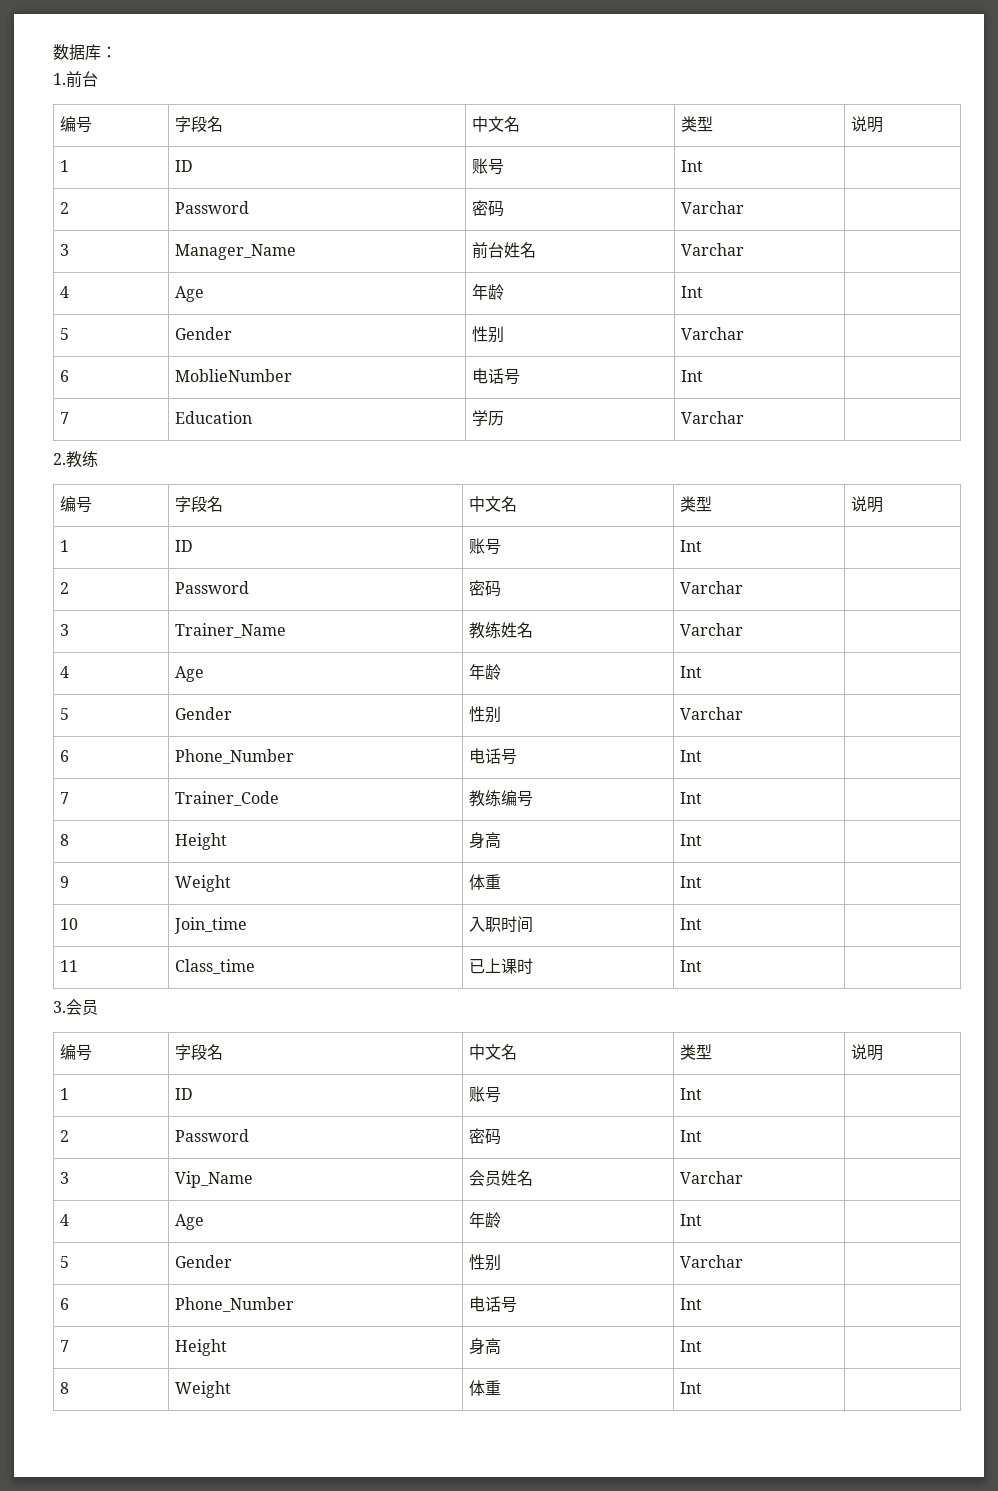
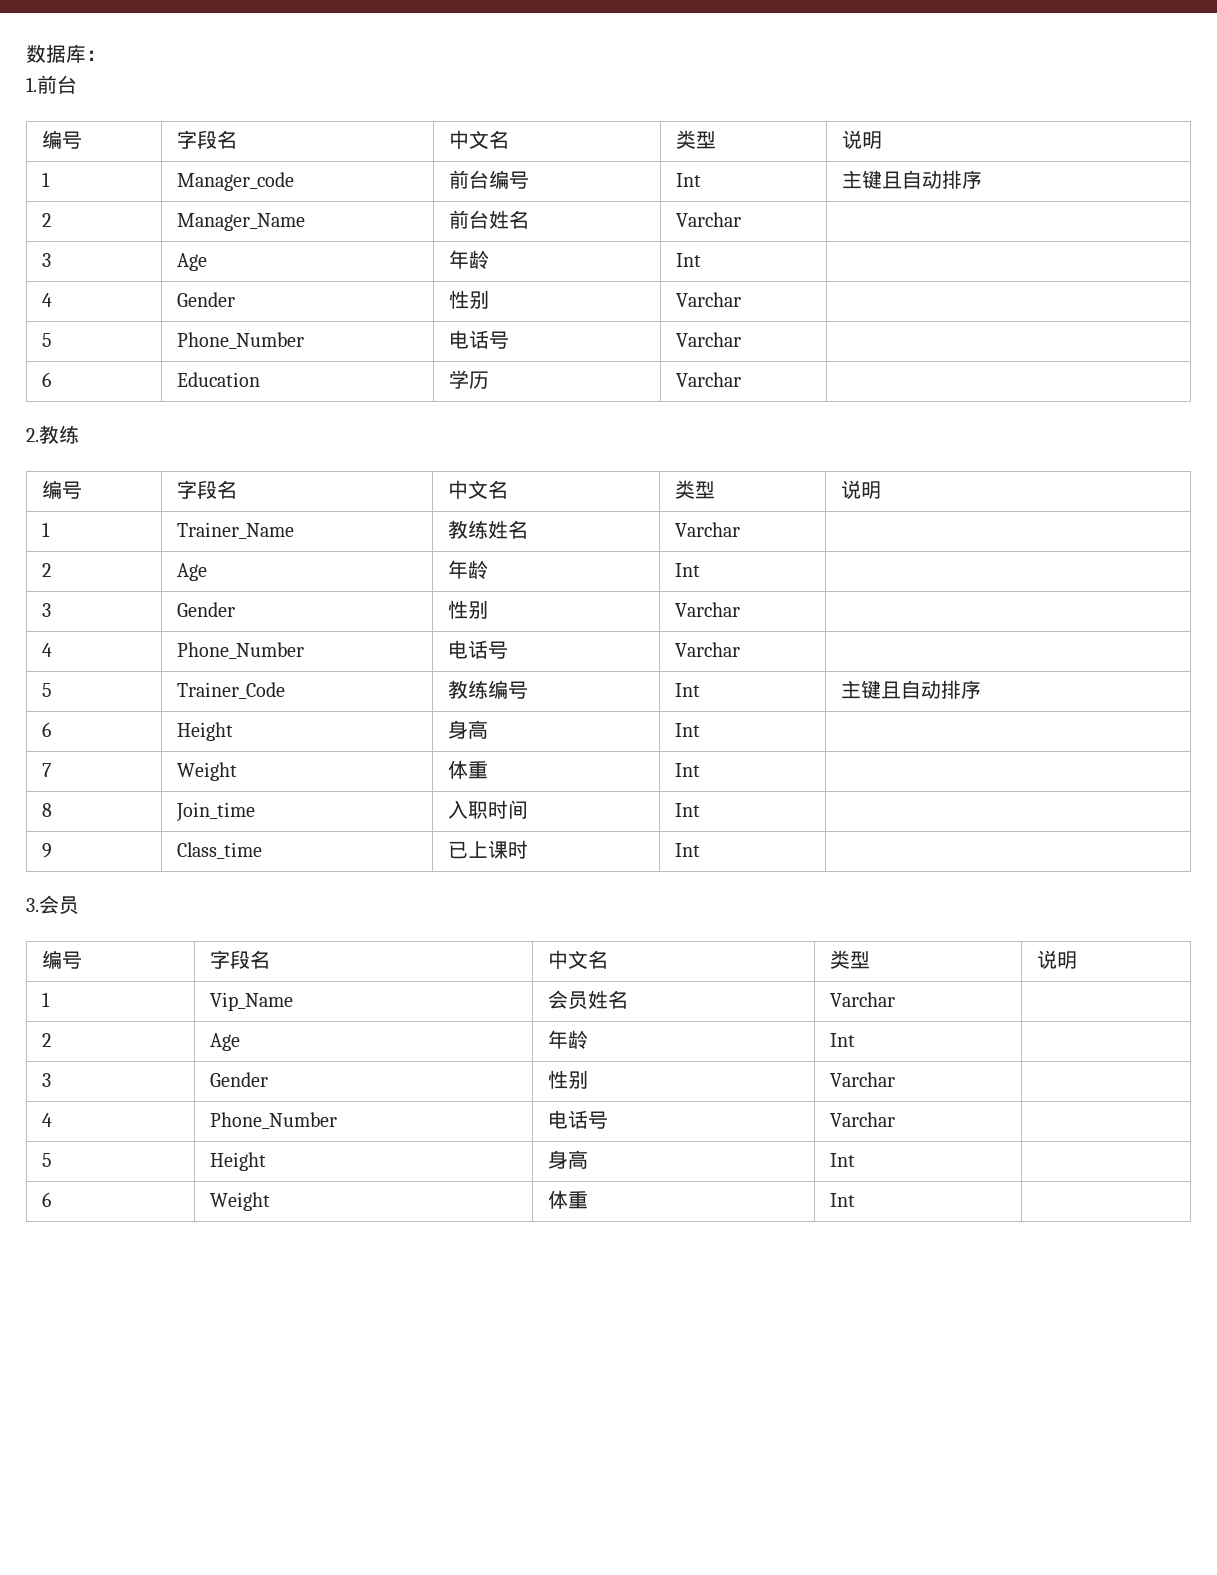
[175,160,194,172] [472,158,505,175] [681,160,704,172] [60,202,70,214] [175,201,250,214] [472,200,505,217] [681,201,745,214] [60,244,70,256] ID | 账号 | Int | // 2 | Password | 密码 | Varchar | // 3 -> [176,172,294,191] [448,170,529,189] [675,173,701,187] [841,170,982,189] [41,213,51,227] Manager_code | 前台编号 | Int | 主键且自动排序 // 2
[60,286,70,298] [175,286,205,302] [472,284,505,300] [681,286,704,298] [60,328,70,340] [175,327,233,340] [472,326,505,343] [681,327,745,340] [60,370,70,382] [175,369,293,382] [472,368,521,385] [681,370,704,382] [60,412,70,424] 4 | Age | 年龄 | Int | // 5 | Gender | 性别 | Varchar | // 6 | MoblieNumber | 电话号 | Int | // 7 -> [41,253,51,267] [176,253,207,271] [448,250,489,269] [675,253,701,267] [41,293,52,307] [176,292,235,307] [448,290,489,309] [675,292,741,307] [41,333,52,347] [176,332,304,349] [448,330,509,349] [675,332,741,347] [41,372,51,387] 3 | Age | 年龄 | Int | // 4 | Gender | 性别 | Varchar | // 5 | Phone_Number | 电话号 | Varchar | // 6
[175,540,194,552] [469,538,502,555] [680,540,703,552] [60,582,70,594] [175,581,250,594] [469,580,502,597] [680,581,744,594] [60,624,70,636] | ID | 账号 | Int | // 2 | Password | 密码 | Varchar | // 3 -> (50, 529) none
[60,666,70,678] [175,666,205,682] [469,664,502,680] [680,666,703,678] [60,708,70,720] [175,707,233,720] [469,706,502,723] [680,707,744,720] [60,750,70,762] [175,749,295,764] [469,748,518,765] [680,750,703,762] [60,792,70,804] 4 | Age | 年龄 | Int | // 5 | Gender | 性别 | Varchar | // 6 | Phone_Number | 电话号 | Int | // 7 -> [41,563,51,577] [176,563,207,581] [447,560,488,579] [674,563,700,577] [41,603,51,617] [176,602,235,617] [447,600,488,619] [674,602,740,617] [41,643,52,657] [176,642,304,659] [447,640,508,659] [674,642,740,657] [41,683,52,697] 2 | Age | 年龄 | Int | // 3 | Gender | 性别 | Varchar | // 4 | Phone_Number | 电话号 | Varchar | // 5
[60,834,70,846] [175,833,228,850] [469,832,502,849] [680,834,703,846] [60,876,70,888] // 8 | Height | 身高 | Int | // 9 -> [840,680,981,699] [41,722,51,737] [176,722,233,741] [447,720,488,739] [674,723,700,737] [41,763,51,777] 主键且自动排序 // 6 | Height | 身高 | Int | // 7
[60,918,79,930] 10 -> [41,803,52,817] 8
[60,960,79,972] 11 -> [41,843,52,858] 9
[175,1088,194,1100] [469,1086,502,1103] [680,1088,703,1100] [60,1130,70,1142] [175,1129,250,1142] [469,1128,502,1145] [680,1130,703,1142] [60,1172,70,1184] | ID | 账号 | Int | // 2 | Password | 密码 | Int | // 3 -> (50, 999) none
[60,1214,70,1226] [175,1214,205,1230] [469,1212,502,1228] [680,1214,703,1226] [60,1256,70,1268] [175,1255,233,1268] [469,1254,502,1271] [680,1255,744,1268] [60,1298,70,1310] [175,1297,295,1312] [469,1296,518,1313] [680,1298,703,1310] [60,1340,70,1352] [175,1339,228,1356] [469,1338,502,1355] [680,1340,703,1352] [60,1382,70,1394] 4 | Age | 年龄 | Int | // 5 | Gender | 性别 | Varchar | // 6 | Phone_Number | 电话号 | Int | // 7 | Height | 身高 | Int | // 8 -> [41,1033,51,1047] [209,1033,240,1051] [547,1030,588,1049] [829,1033,855,1047] [41,1073,51,1087] [209,1072,268,1087] [547,1070,588,1089] [829,1072,895,1087] [41,1113,52,1127] [209,1112,337,1129] [547,1110,608,1129] [829,1112,895,1127] [41,1153,52,1167] [209,1152,266,1171] [547,1150,588,1169] [829,1153,855,1167] [41,1192,51,1207] 2 | Age | 年龄 | Int | // 3 | Gender | 性别 | Varchar | // 4 | Phone_Number | 电话号 | Varchar | // 5 | Height | 身高 | Int | // 6

